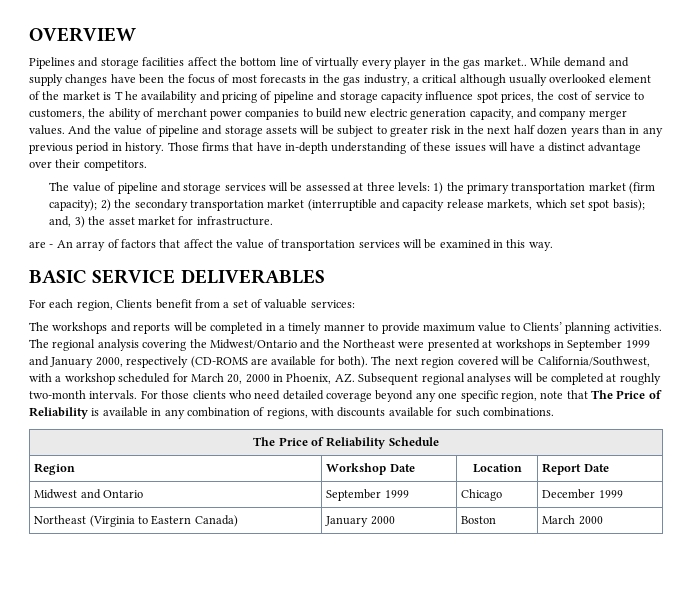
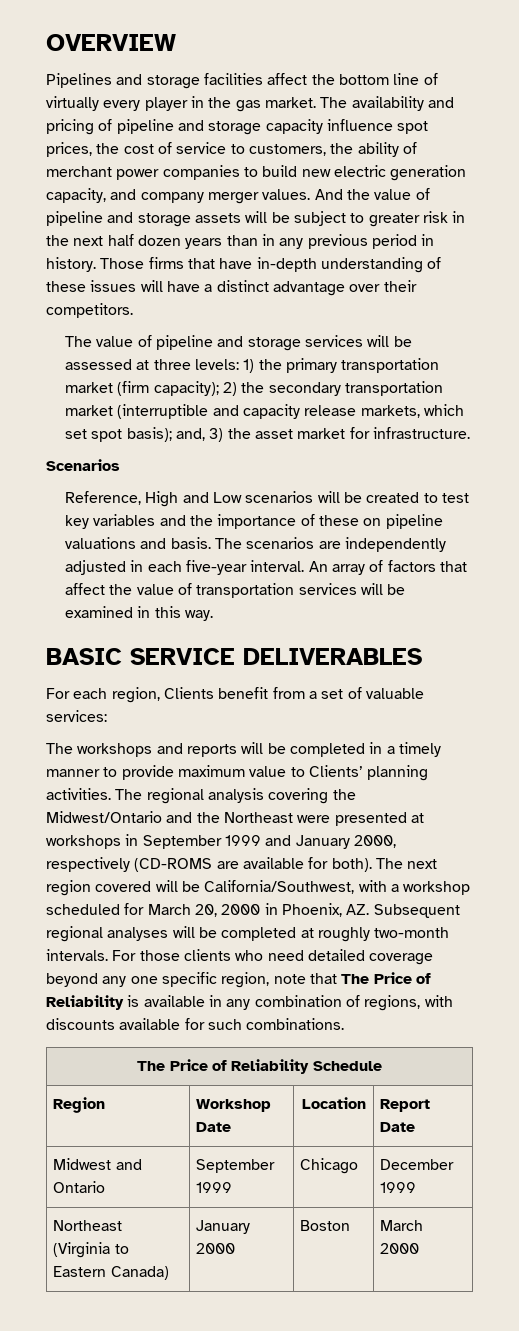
[483,57,629,67] [29,74,651,86] [29,91,138,100] market.. While demand and supply changes have been the focus of most forecasts in the gas industry, a critical although usually overlooked element of the market is T he -> [264,97,348,108] market. The
[29,241,54,248] are - -> [46,459,120,471] [65,491,469,507] [65,514,443,529] [65,537,446,552] [65,560,305,575] Scenarios // Reference, High and Low scenarios will be created to test key variables and the importance of these on pipeline valuations and basis. The scenarios are independently adjusted in each five-year interval.

